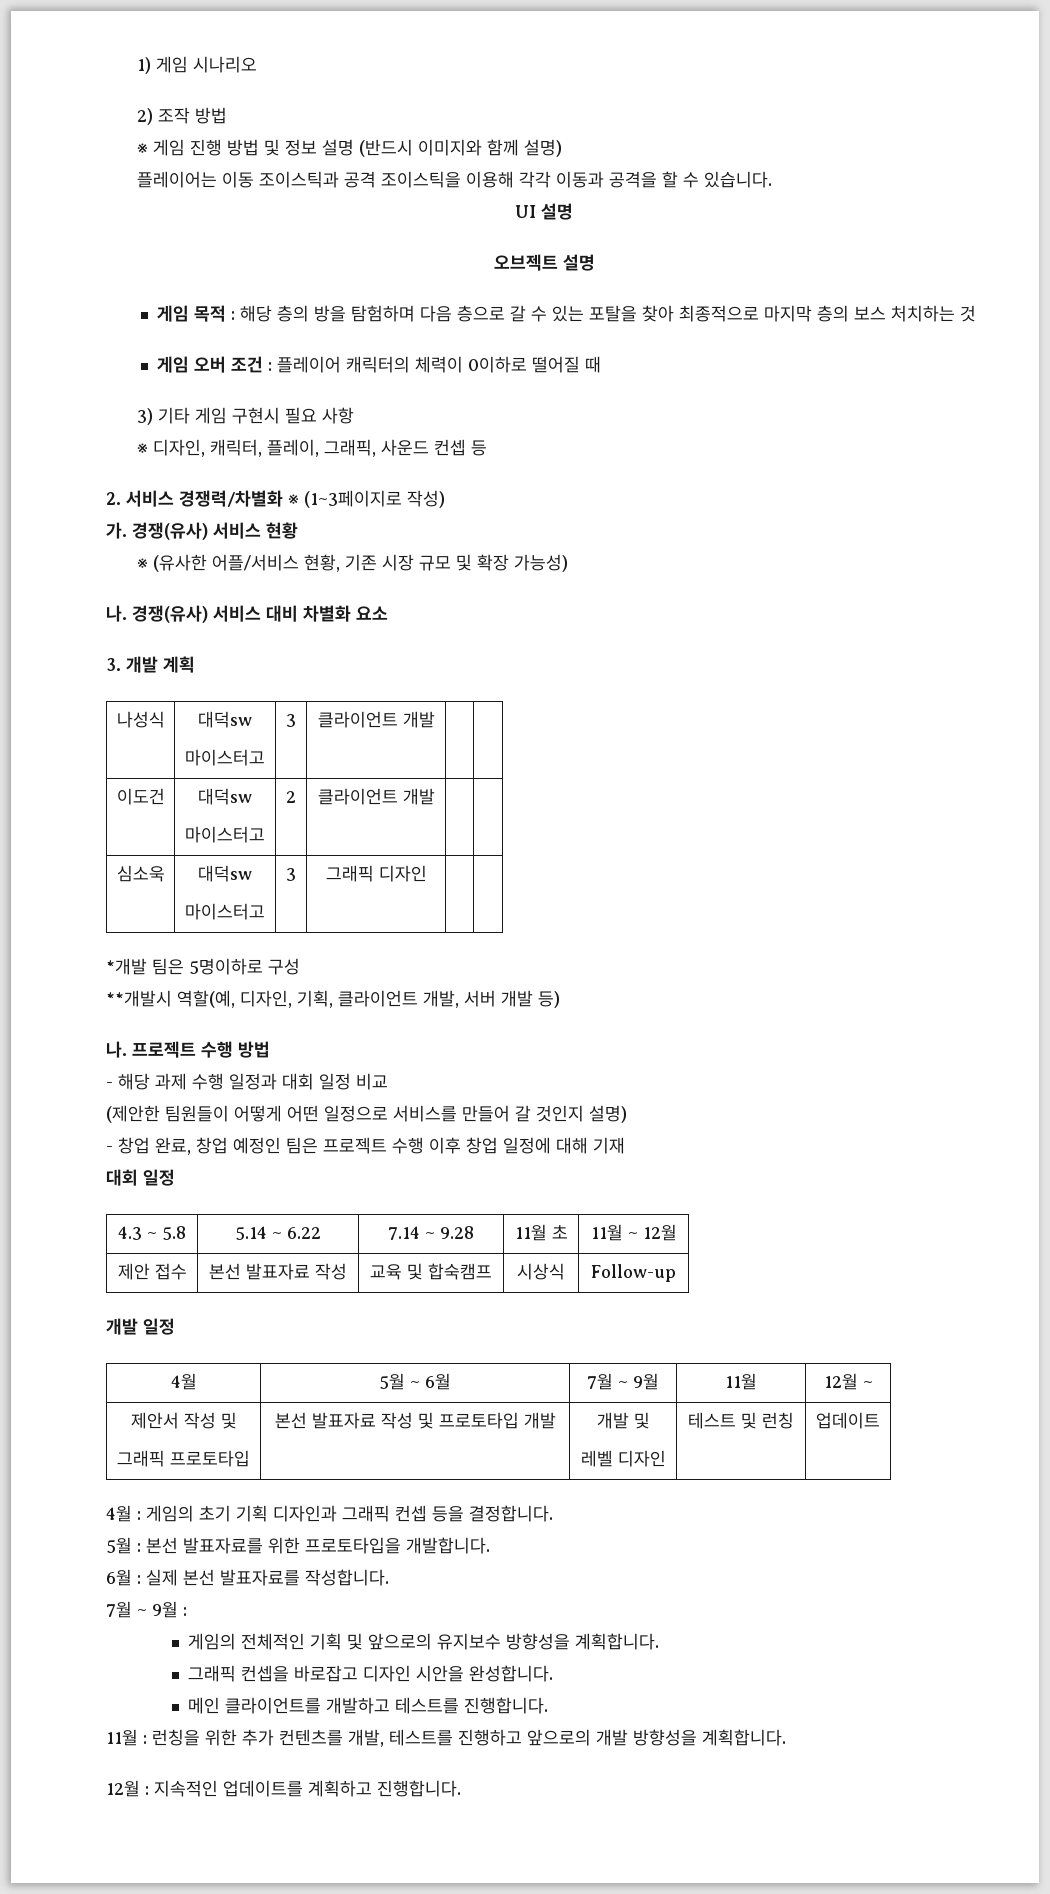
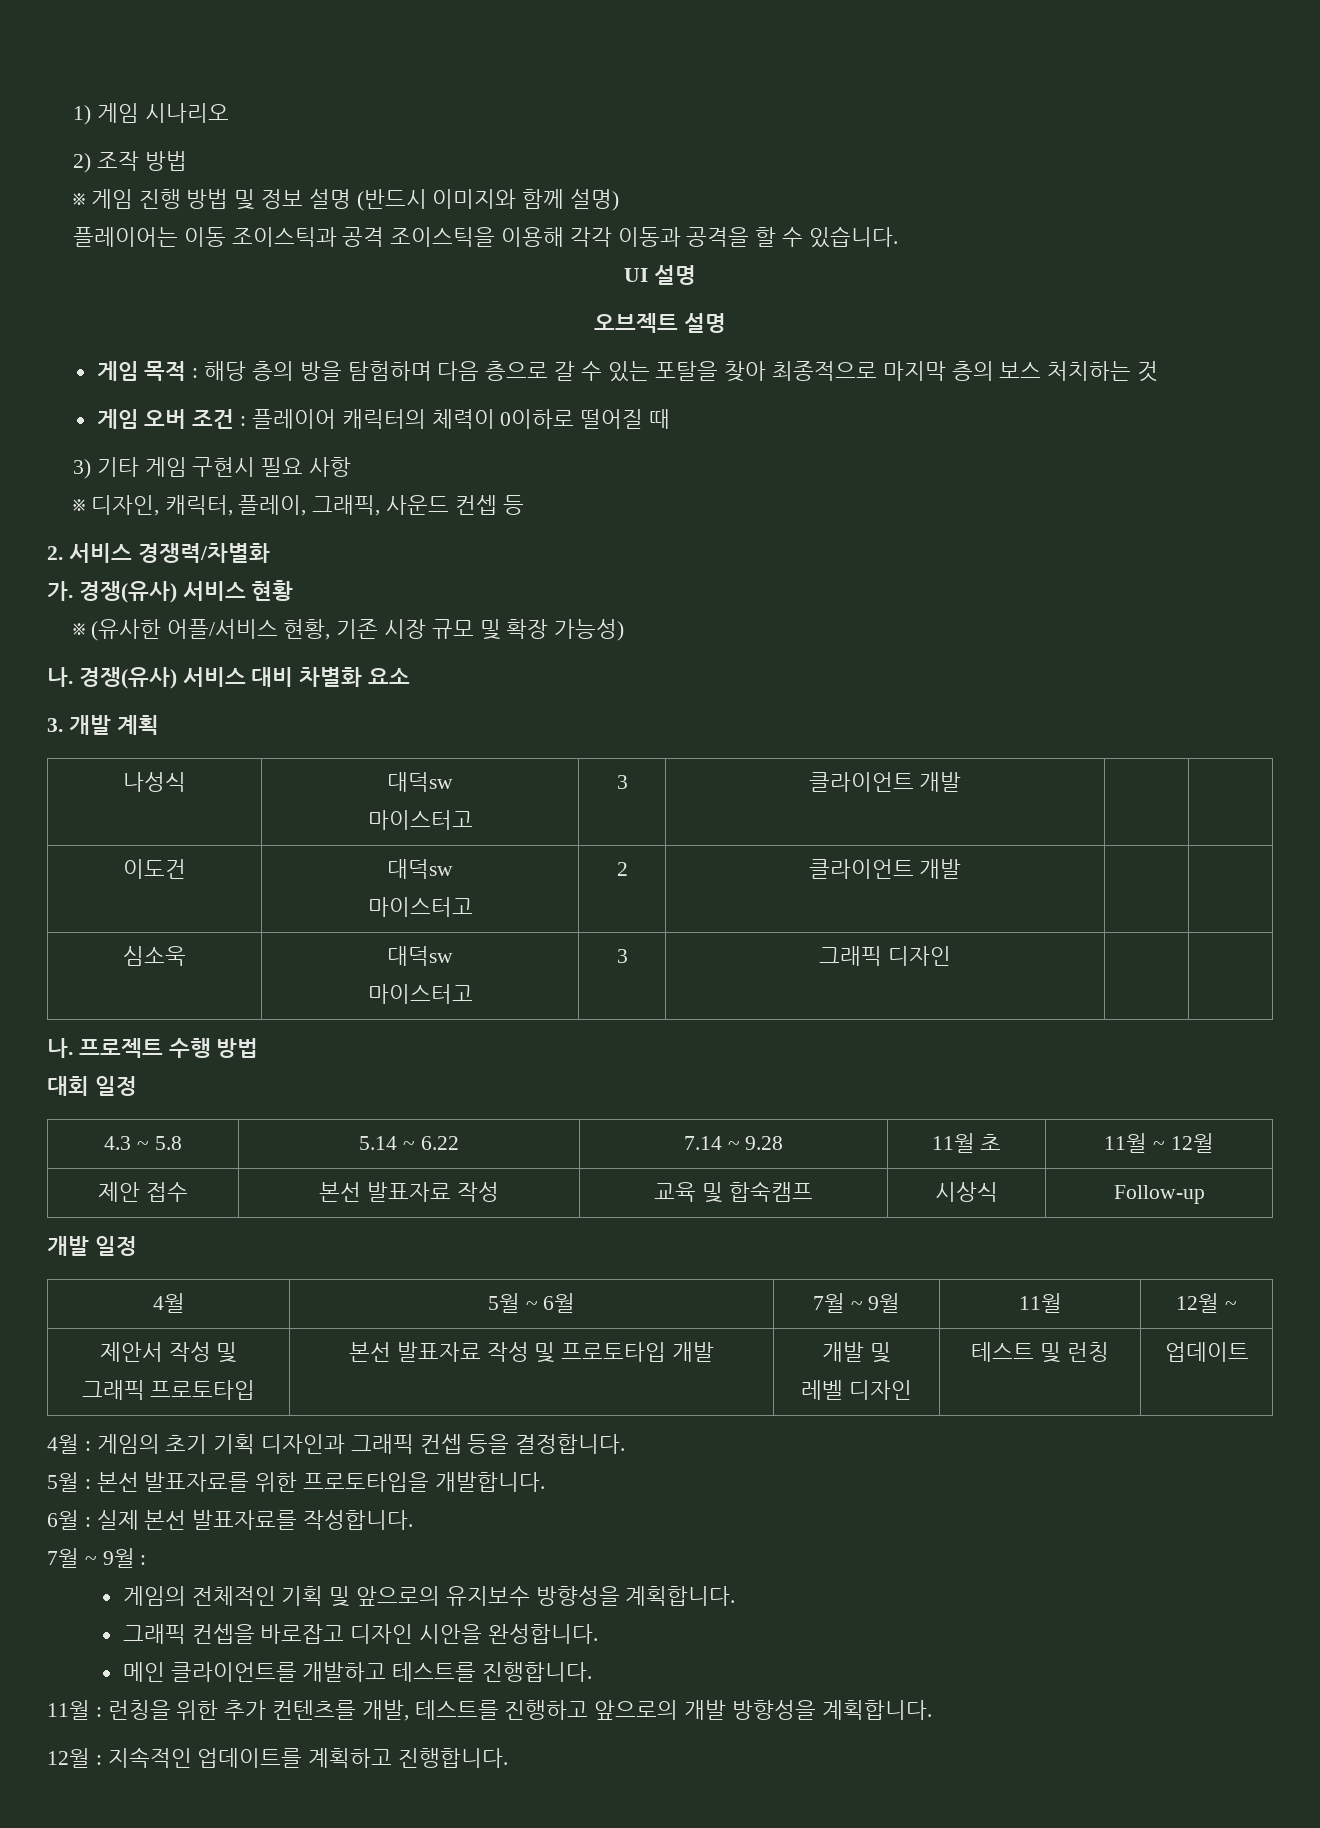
[288,490,445,508] ※ (1~3페이지로 작성) -> (270, 553) none
[106,958,300,975] [106,990,560,1008] [106,1041,270,1058] [106,1073,388,1090] [106,1105,627,1123] [106,1137,625,1155] *개발 팀은 5명이하로 구성 // **개발시 역할(예, 디자인, 기획, 클라이언트 개발, 서버 개발 등) // 나. 프로젝트 수행 방법 // - 해당 과제 수행 일정과 대회 일정 비교 // (제안한 팀원들이 어떻게 어떤 일정으로 서비스를 만들어 갈 것인지 설명) // - 창업 완료, 창업 예정인 팀은 프로젝트 수행 이후 창업 일정에 대해 기재 -> [47,1038,259,1058] 나. 프로젝트 수행 방법

